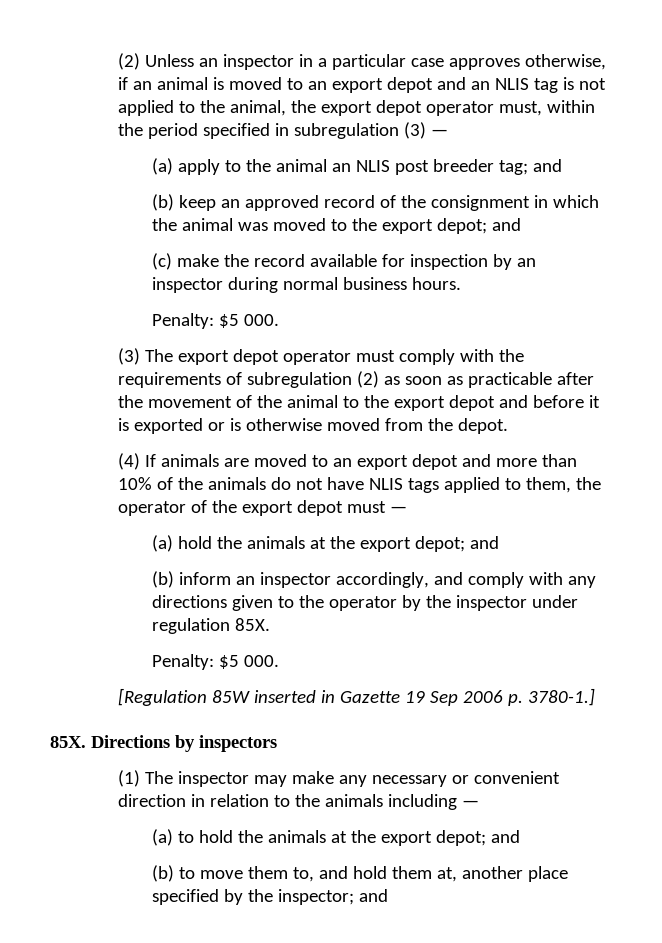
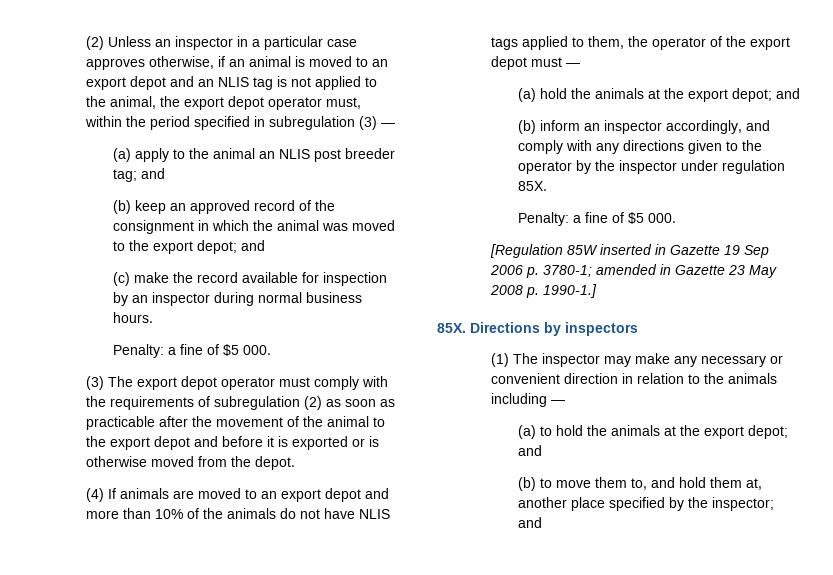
(215, 321) none -> [168,344,220,355] a fine of
(215, 662) none -> [573,212,625,223] a fine of
[528,688,596,706] 3780-1.] -> [543,264,778,278] [490,284,598,298] 3780-1; amended in Gazette 23 May 2008 p. 1990-1.]

